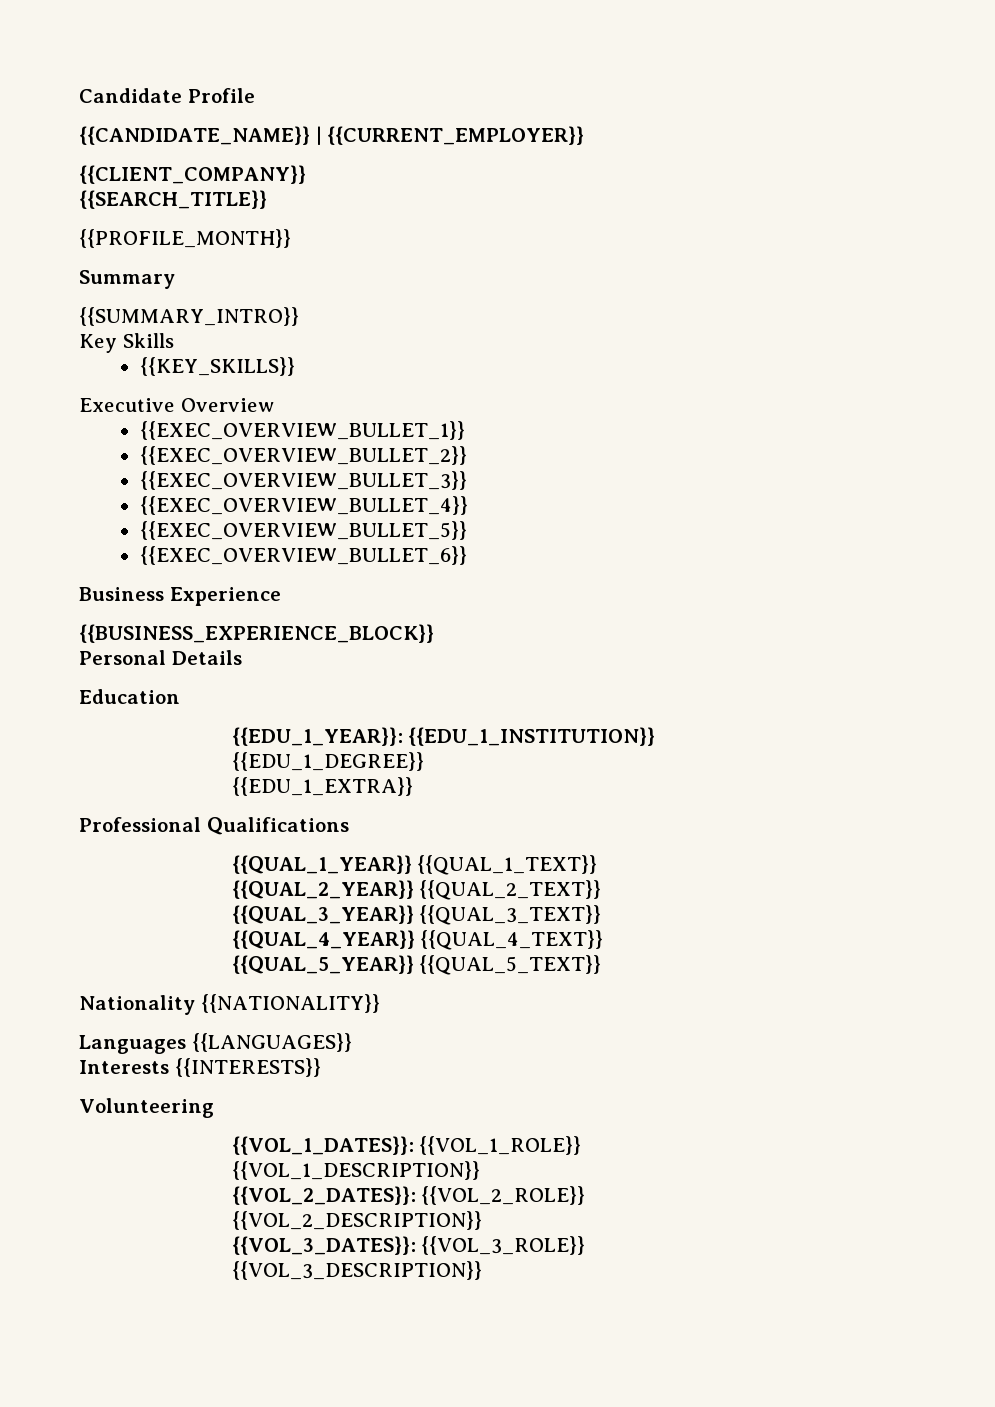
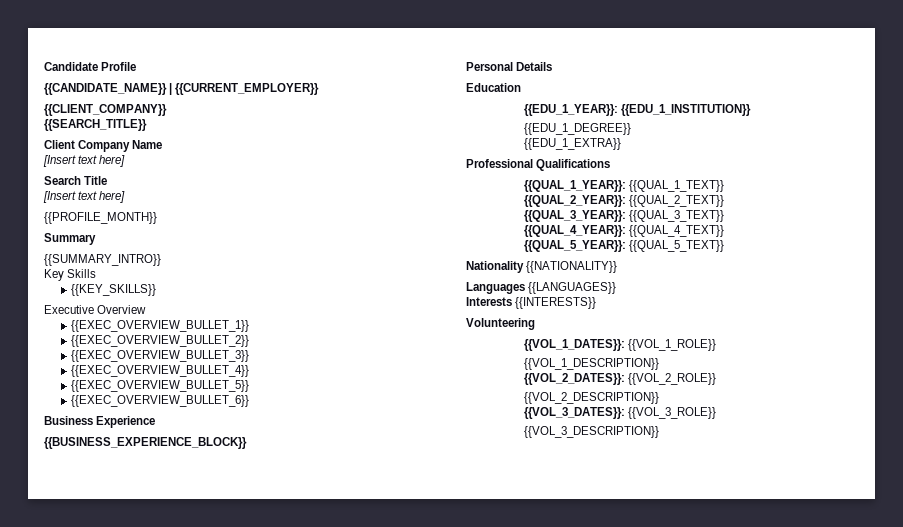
(267, 199) none -> [44,140,163,152] [43,155,126,167] [44,176,108,185] [43,191,126,203] // Client Company Name // [Insert text here] // Search Title // [Insert text here]
[231,855,412,874] {{QUAL_1_YEAR}} -> [524,180,627,192] {{QUAL_1_YEAR}}:
[231,880,414,899] {{QUAL_2_YEAR}} -> [524,195,627,207] {{QUAL_2_YEAR}}:
[231,905,414,924] {{QUAL_3_YEAR}} -> [524,210,627,222] {{QUAL_3_YEAR}}:
[231,930,415,949] {{QUAL_4_YEAR}} -> [524,225,627,237] {{QUAL_4_YEAR}}:
[231,955,414,974] {{QUAL_5_YEAR}} -> [524,240,627,252] {{QUAL_5_YEAR}}:

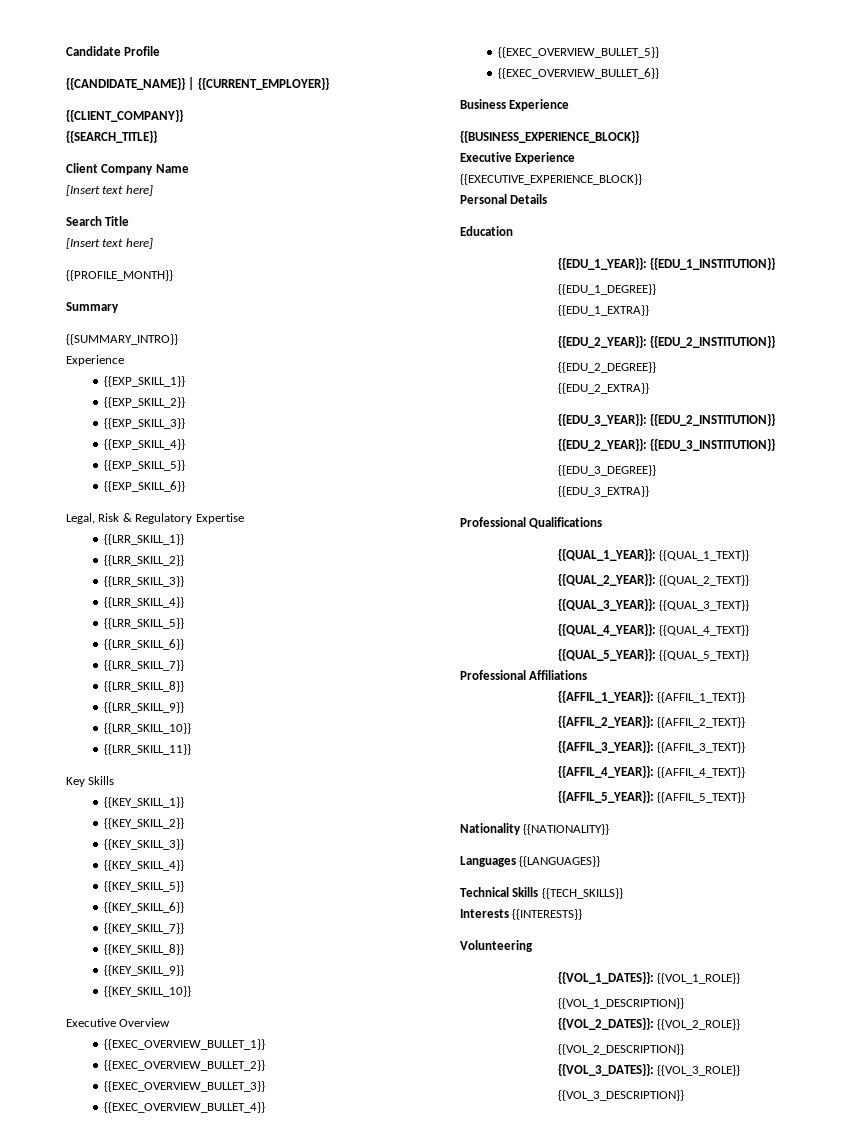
[44,269,97,281] [71,284,157,296] Key Skills // {{KEY_SKILLS}} -> [66,355,124,366] [104,376,186,387] [104,397,186,408] [104,418,186,429] [104,439,186,450] [104,460,186,471] [104,481,186,492] [66,513,244,524] [104,534,185,545] [104,555,185,566] [104,576,185,587] [104,597,185,608] [104,618,185,629] [104,639,185,650] [104,660,185,671] [104,681,185,692] [104,702,185,713] [104,723,192,734] [104,744,192,755] [66,776,115,787] [104,797,185,808] [104,818,185,829] [104,839,185,850] [104,860,185,871] [104,881,185,892] [104,902,185,913] [104,923,185,934] [104,944,185,955] [104,965,185,976] [104,986,192,997] Experience // {{EXP_SKILL_1}} // {{EXP_SKILL_2}} // {{EXP_SKILL_3}} // {{EXP_SKILL_4}} // {{EXP_SKILL_5}} // {{EXP_SKILL_6}} // Legal, Risk & Regulatory Expertise // {{LRR_SKILL_1}} // {{LRR_SKILL_2}} // {{LRR_SKILL_3}} // {{LRR_SKILL_4}} // {{LRR_SKILL_5}} // {{LRR_SKILL_6}} // {{LRR_SKILL_7}} // {{LRR_SKILL_8}} // {{LRR_SKILL_9}} // {{LRR_SKILL_10}} // {{LRR_SKILL_11}} // Key Skills // {{KEY_SKILL_1}} // {{KEY_SKILL_2}} // {{KEY_SKILL_3}} // {{KEY_SKILL_4}} // {{KEY_SKILL_5}} // {{KEY_SKILL_6}} // {{KEY_SKILL_7}} // {{KEY_SKILL_8}} // {{KEY_SKILL_9}} // {{KEY_SKILL_10}}
(247, 443) none -> [460,152,576,164] [460,174,642,185] // Executive Experience // {{EXECUTIVE_EXPERIENCE_BLOCK}}
(622, 144) none -> [557,335,775,348] [557,362,656,373] [557,383,649,394] [557,413,775,426] [557,438,775,451] [557,465,656,476] [557,486,649,497] // {{EDU_2_YEAR}}: {{EDU_2_INSTITUTION}} // {{EDU_2_DEGREE}} // {{EDU_2_EXTRA}} // {{EDU_3_YEAR}}: {{EDU_2_INSTITUTION}} // {{EDU_2_YEAR}}: {{EDU_3_INSTITUTION}} // {{EDU_3_DEGREE}} // {{EDU_3_EXTRA}}
(725, 246) none -> [460,670,588,680] [557,690,745,703] [557,715,745,728] [557,740,745,753] [557,765,745,778] [557,790,745,803] // Professional Affiliations // {{AFFIL_1_YEAR}}: {{AFFIL_1_TEXT}} // {{AFFIL_2_YEAR}}: {{AFFIL_2_TEXT}} // {{AFFIL_3_YEAR}}: {{AFFIL_3_TEXT}} // {{AFFIL_4_YEAR}}: {{AFFIL_4_TEXT}} // {{AFFIL_5_YEAR}}: {{AFFIL_5_TEXT}}
(617, 288) none -> [460,887,623,899] // Technical Skills {{TECH_SKILLS}}

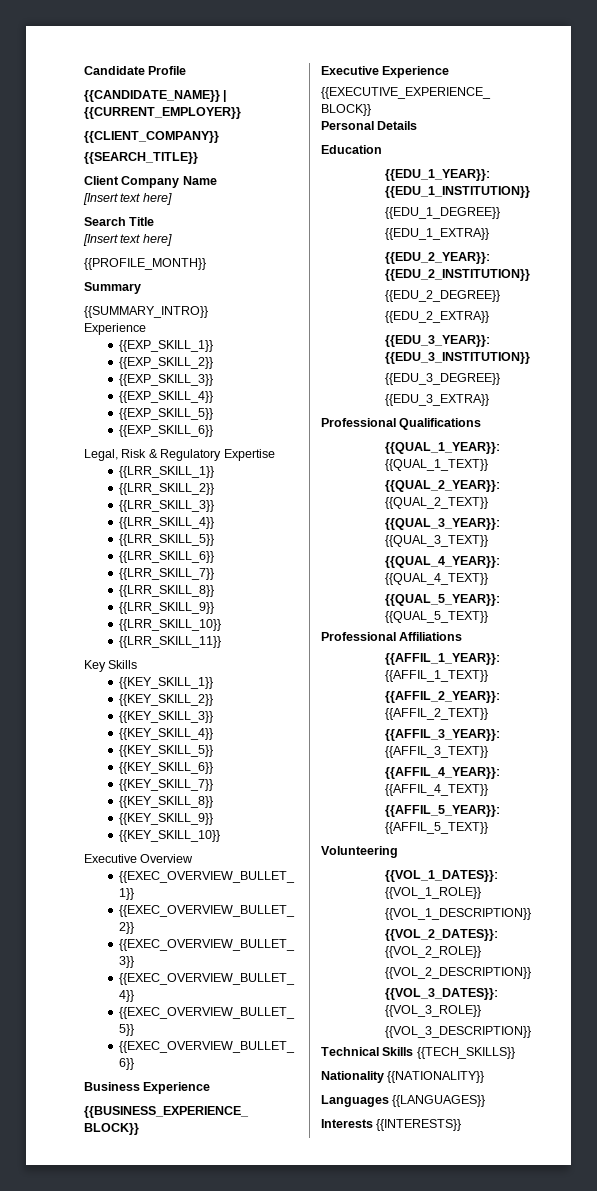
[649,413,775,426] [557,438,647,451] {{EDU_2_INSTITUTION}} // {{EDU_2_YEAR}}: -> (490, 341) none
[460,823,610,835] [460,856,601,867] [460,887,623,899] [460,909,583,920] // Nationality {{NATIONALITY}} // Languages {{LANGUAGES}} // Technical Skills {{TECH_SKILLS}} // Interests {{INTERESTS}} -> (488, 828) none
(684, 1095) none -> [321,1047,515,1059] [321,1071,485,1083] [321,1095,486,1107] [321,1119,462,1131] // Technical Skills {{TECH_SKILLS}} // Nationality {{NATIONALITY}} // Languages {{LANGUAGES}} // Interests {{INTERESTS}}

